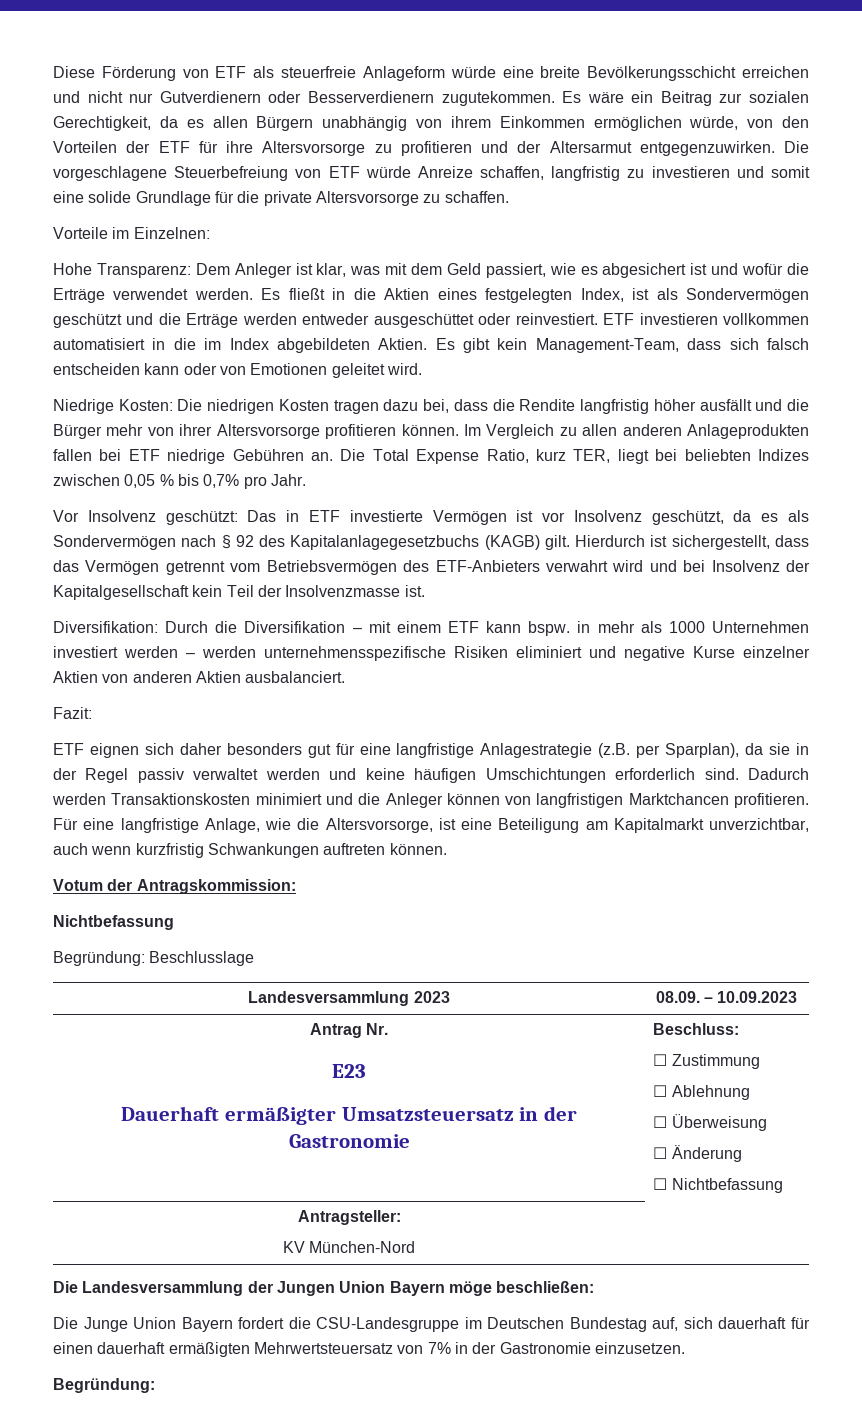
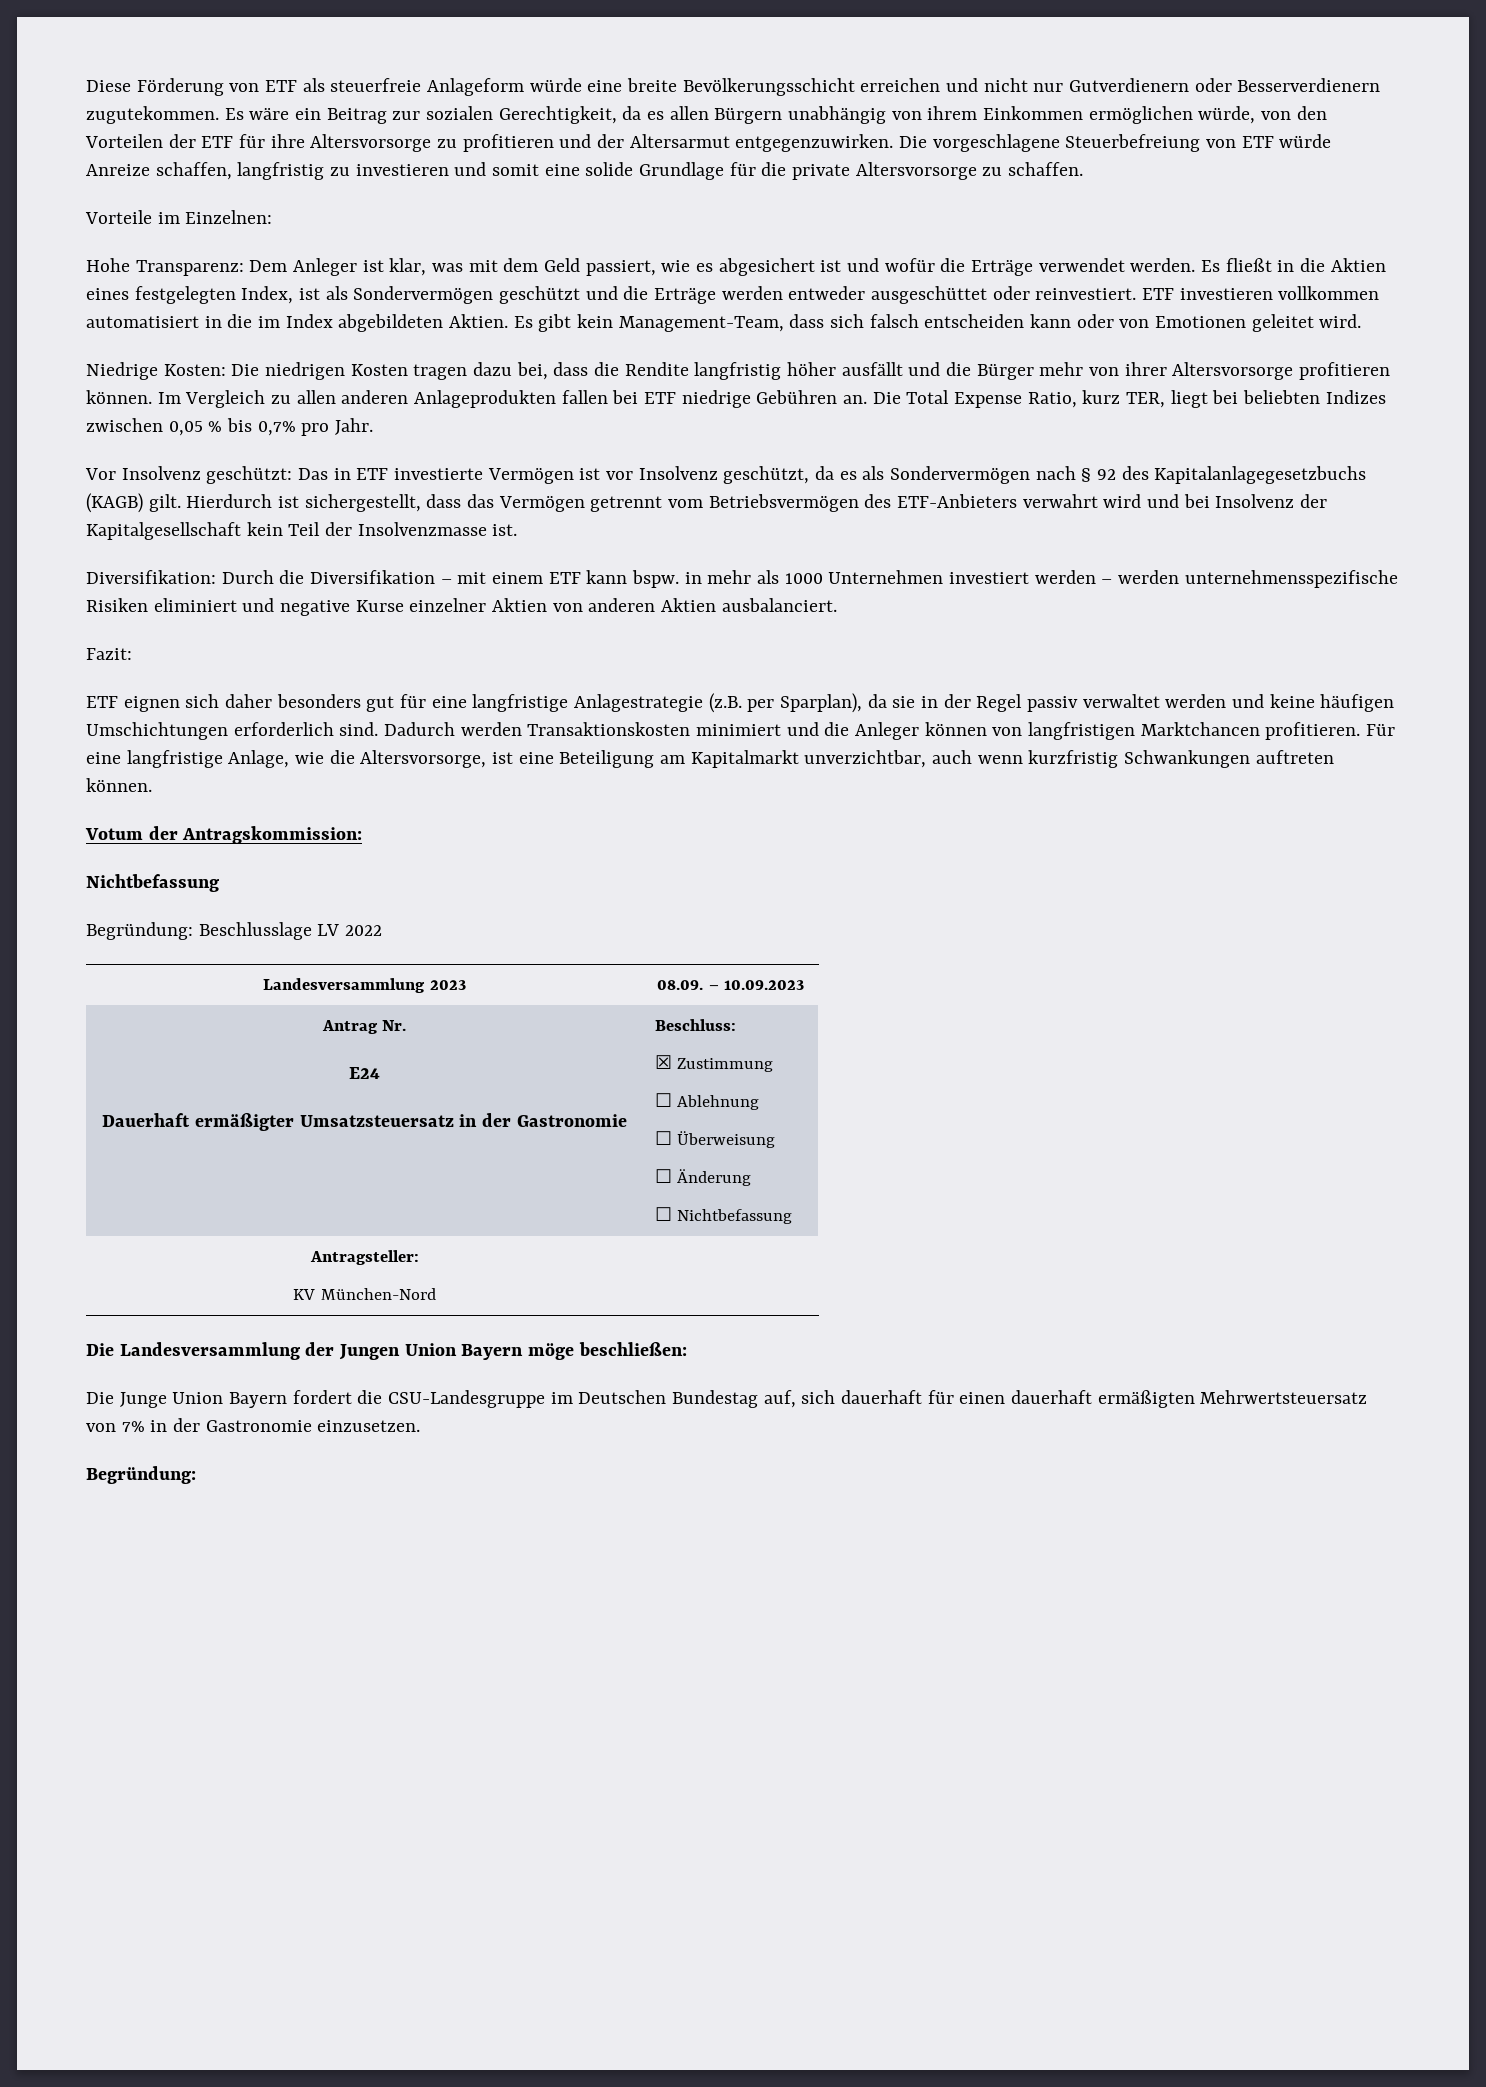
(255, 958) none -> [317,924,383,936] LV 2022
[332,1064,366,1078] E23 -> [349,1067,380,1079] E24
[653,1054,668,1066] ☐ -> [655,1055,673,1069] ☒

